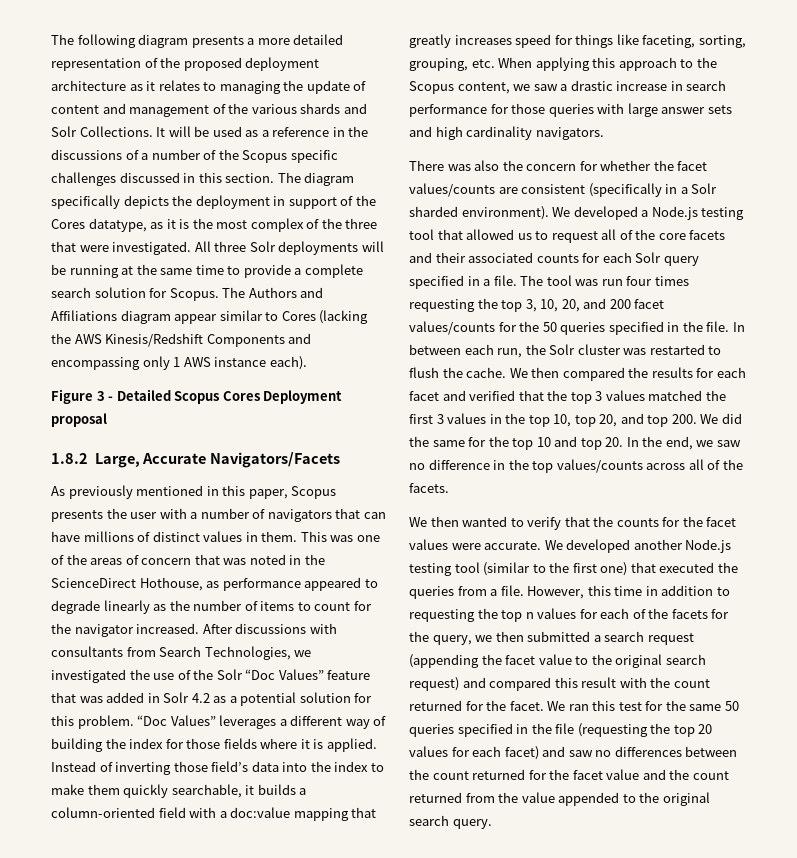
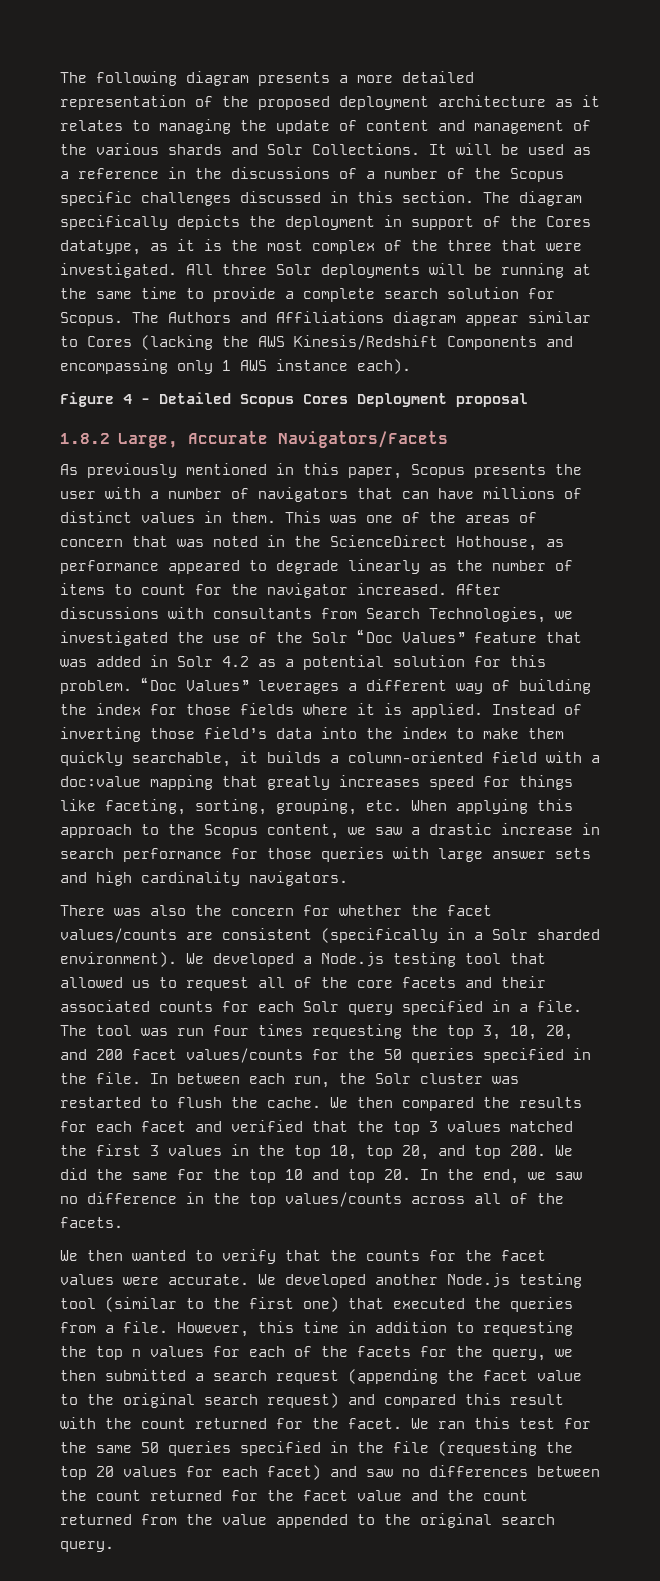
[96,391,105,401] 3 -> [123,394,132,404] 4

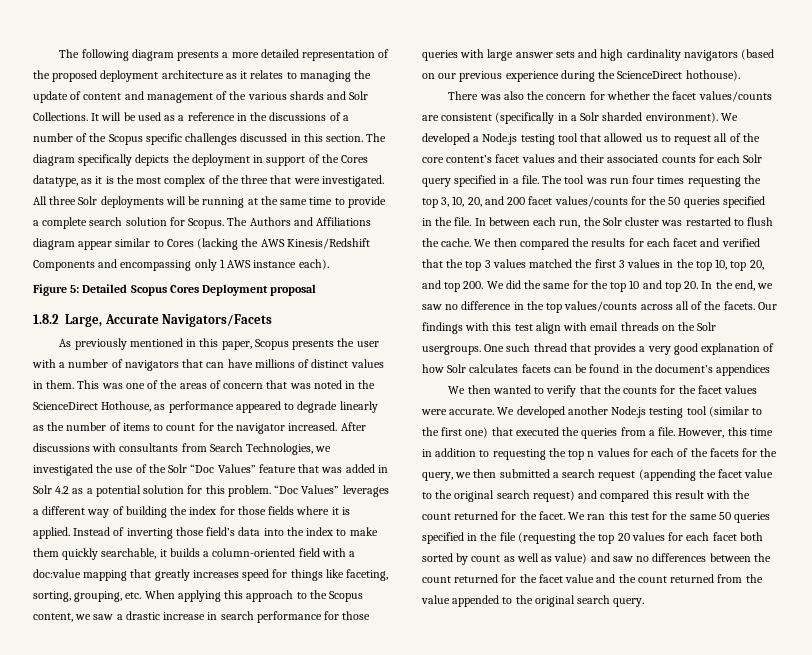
[123,394,150,404] 4 - -> [70,285,80,293] 5:
[249,871,348,886] navigators. -> [683,49,775,61] [422,70,740,82] navigators (based on our previous experience during the ScienceDirect hothouse).
[402,977,456,988] facets -> [446,154,555,163] content’s facet values
(123, 1222) none -> [757,302,777,310] [422,322,717,334] [422,343,775,355] [422,364,771,376] Our findings with this test align with email threads on the Solr usergroups. One such thread that provides a very good explanation of how Solr calculates facets can be found in the document’s appendices
[267,1465,321,1480] facet) -> [712,532,763,541] [422,553,588,565] facet both sorted by count as well as value)

